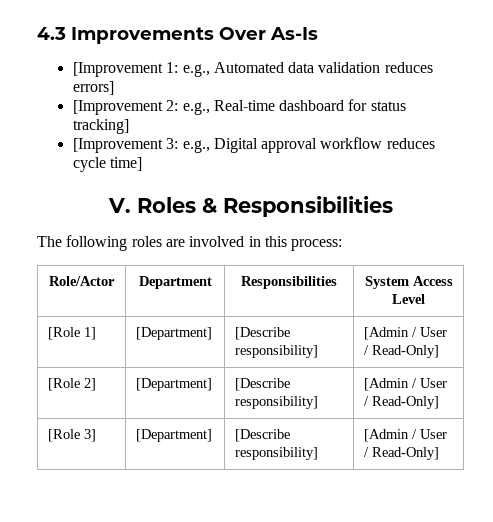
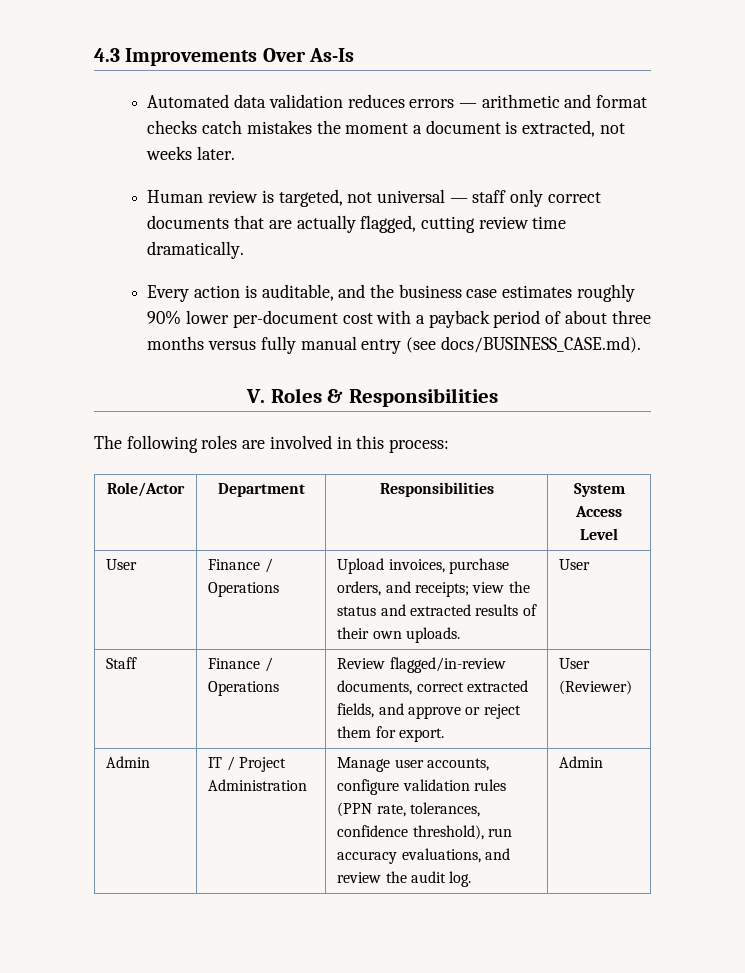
[72,62,210,77] [Improvement 1: e.g., -> (354, 55) none
[72,81,114,95] [72,99,406,115] [72,119,129,134] [72,137,435,153] [72,157,143,172] errors] // [Improvement 2: e.g., Real-time dashboard for status tracking] // [Improvement 3: e.g., Digital approval workflow reduces cycle time] -> [409,94,648,108] [147,120,625,137] [146,146,236,160] [147,189,601,207] [147,215,567,233] [147,241,245,259] [147,284,635,302] [147,310,651,328] [147,336,641,354] errors — arithmetic and format checks catch mistakes the moment a document is extracted, not weeks later. // Human review is targeted, not universal — staff only correct documents that are actually flagged, cutting review time dramatically. // Every action is auditable, and the business case estimates roughly 90% lower per-document cost with a payback period of about three months versus fully manual entry (see docs/BUSINESS_CASE.md).
[48,327,97,340] [136,327,213,340] [235,327,291,340] [235,345,319,358] [364,327,448,340] [364,345,440,358] [48,378,97,391] [136,378,213,391] [235,378,291,391] [235,396,319,409] [364,378,448,391] [364,396,440,409] [48,429,97,442] [136,429,213,442] [235,429,291,442] [235,447,319,460] [364,429,448,442] [364,447,440,460] [Role 1] | [Department] | [Describe responsibility] | [Admin / User / Read-Only] // [Role 2] | [Department] | [Describe responsibility] | [Admin / User / Read-Only] // [Role 3] | [Department] | [Describe responsibility] | [Admin / User / Read-Only] -> [106,559,138,570] [208,558,273,573] [208,582,280,597] [337,558,509,574] [337,581,530,597] [337,604,537,616] [337,627,460,643] [559,559,591,570] [106,657,138,669] [208,657,273,672] [208,681,280,696] [337,657,506,673] [337,680,528,695] [337,703,521,719] [337,726,444,742] [559,658,591,669] [559,680,633,695] [106,756,151,768] [208,756,286,772] [208,779,308,791] [337,757,489,772] [337,779,506,795] [337,802,480,817] [337,825,512,840] [337,848,510,864] [337,871,472,887] [559,756,604,768] User | Finance / Operations | Upload invoices, purchase orders, and receipts; view the status and extracted results of their own uploads. | User // Staff | Finance / Operations | Review flagged/in-review documents, correct extracted fields, and approve or reject them for export. | User (Reviewer) // Admin | IT / Project Administration | Manage user accounts, configure validation rules (PPN rate, tolerances, confidence threshold), run accuracy evaluations, and review the audit log. | Admin

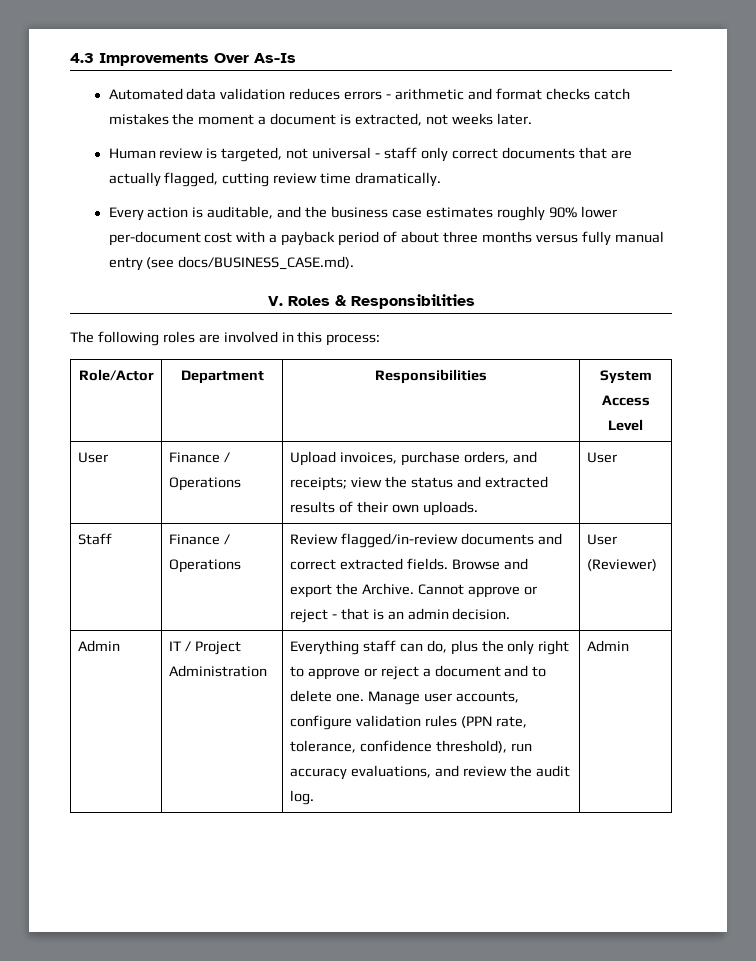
[459,103,478,108] — -> [386,94,392,99] -
[449,198,468,203] — -> [375,153,381,158] -
[337,680,528,695] [337,703,521,719] [337,726,444,742] documents, correct extracted fields, and approve or reject them for export. -> [460,533,562,545] [289,558,528,570] [289,583,537,598] [289,608,511,623] documents and correct extracted fields. Browse and export the Archive. Cannot approve or reject - that is an admin decision.
(308, 785) none -> [289,640,570,655] [289,665,547,680] [289,690,364,702] Everything staff can do, plus the only right to approve or reject a document and to delete one.
[409,802,480,817] tolerances, -> [289,740,356,753] tolerance,

